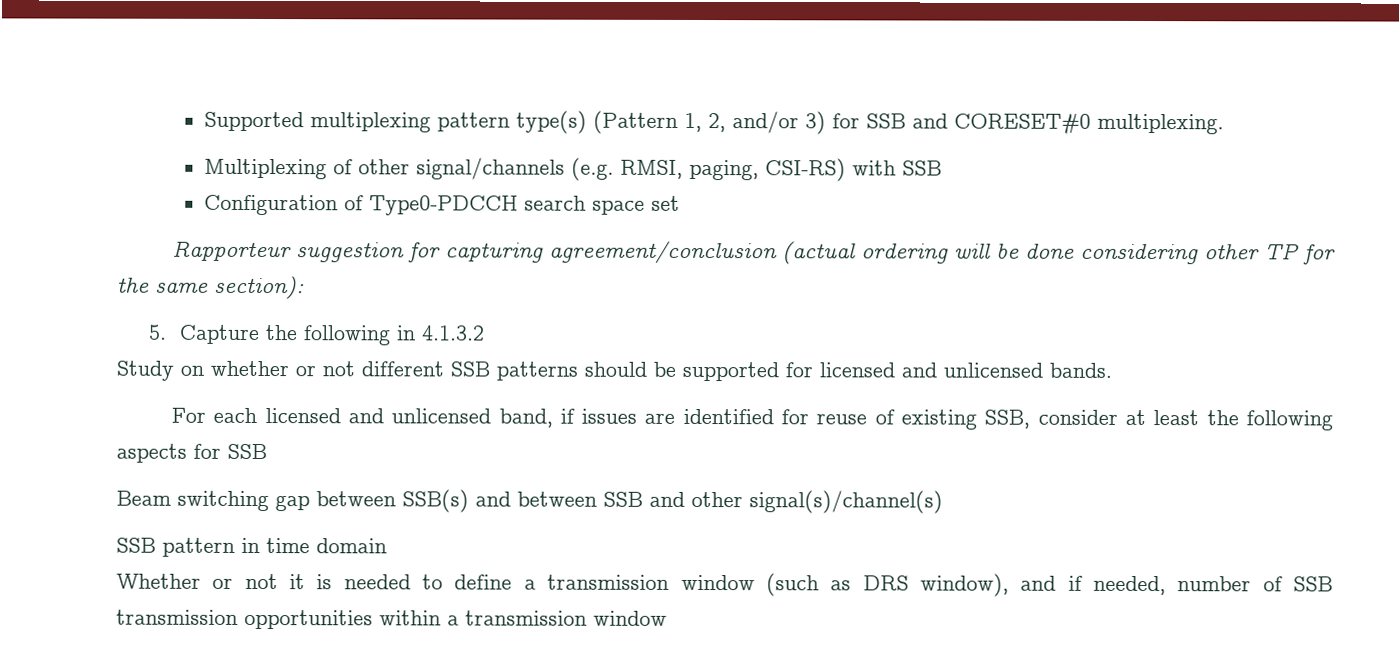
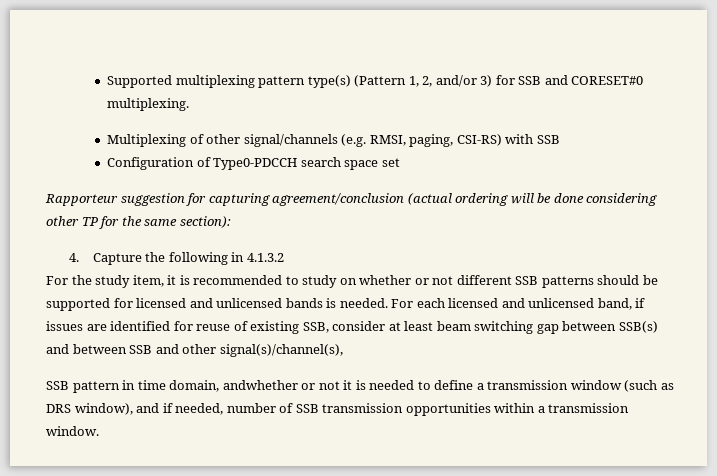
[147,324,167,340] 5. -> [69,253,80,262] 4.
[116,360,174,381] Study -> [46,275,338,288] For the study item, it is recommended to study
[1049,362,1112,378] bands. // -> [285,298,388,308] bands is needed.
[1206,410,1333,431] [116,443,267,463] [116,490,172,506] the following aspects for SSB // Beam -> [436,321,471,331] beam
[749,490,943,514] signal(s)/channel(s) -> [219,344,343,357] signal(s)/channel(s),
[316,538,387,554] [116,573,201,589] domain // Whether -> [169,380,298,392] domain, andwhether
[593,610,667,626] window -> [46,426,99,436] window.

